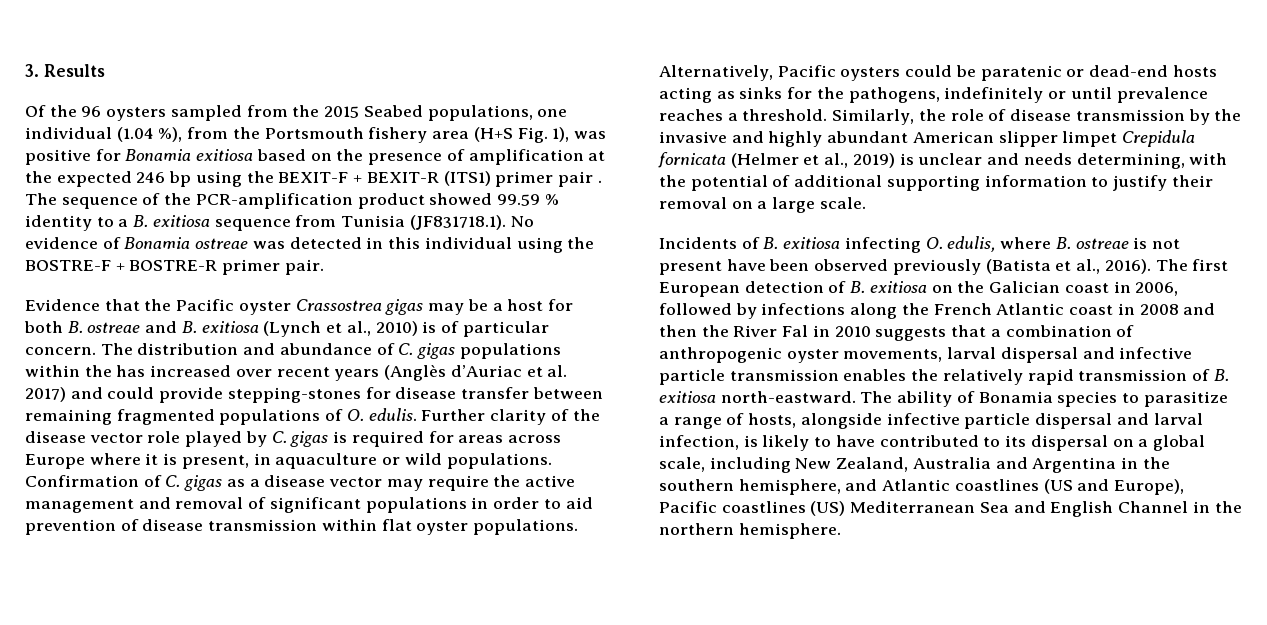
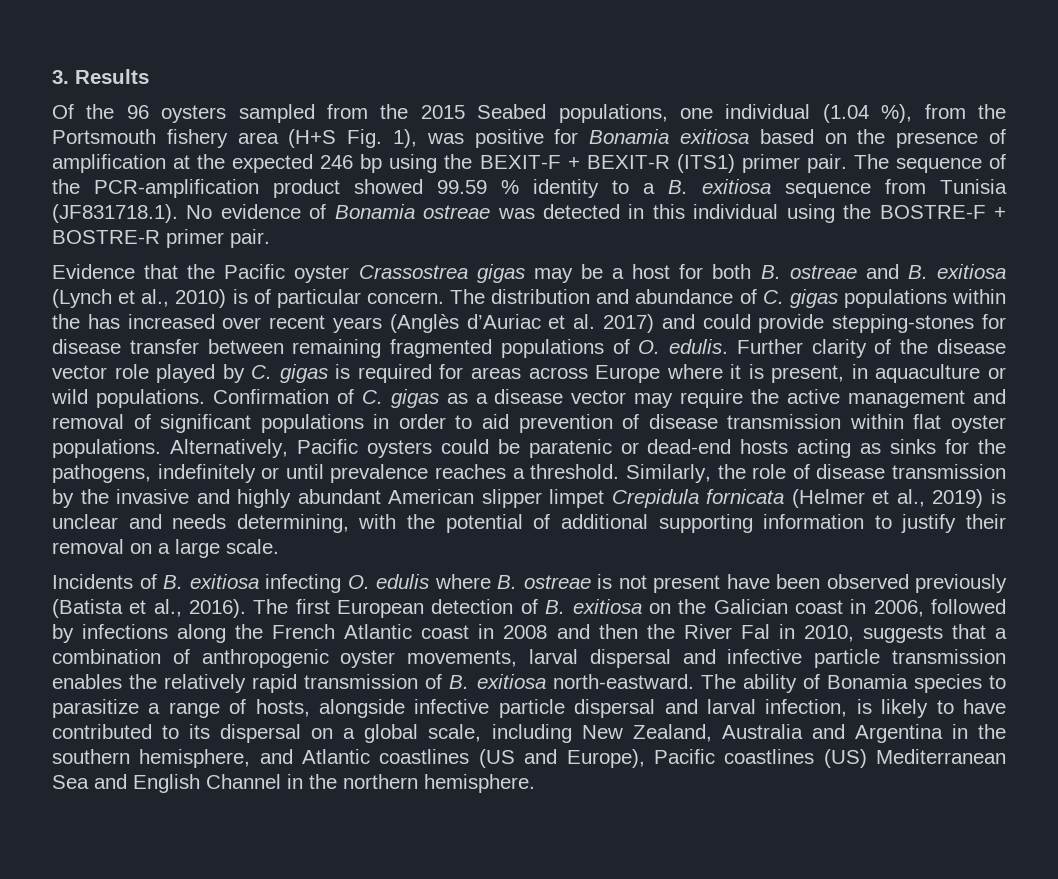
[557,171,602,187] pair . -> [806,154,847,173] pair.
[947,236,996,252] edulis, -> [376,574,429,589] edulis
[834,326,871,337] 2010 -> [803,625,854,642] 2010,

